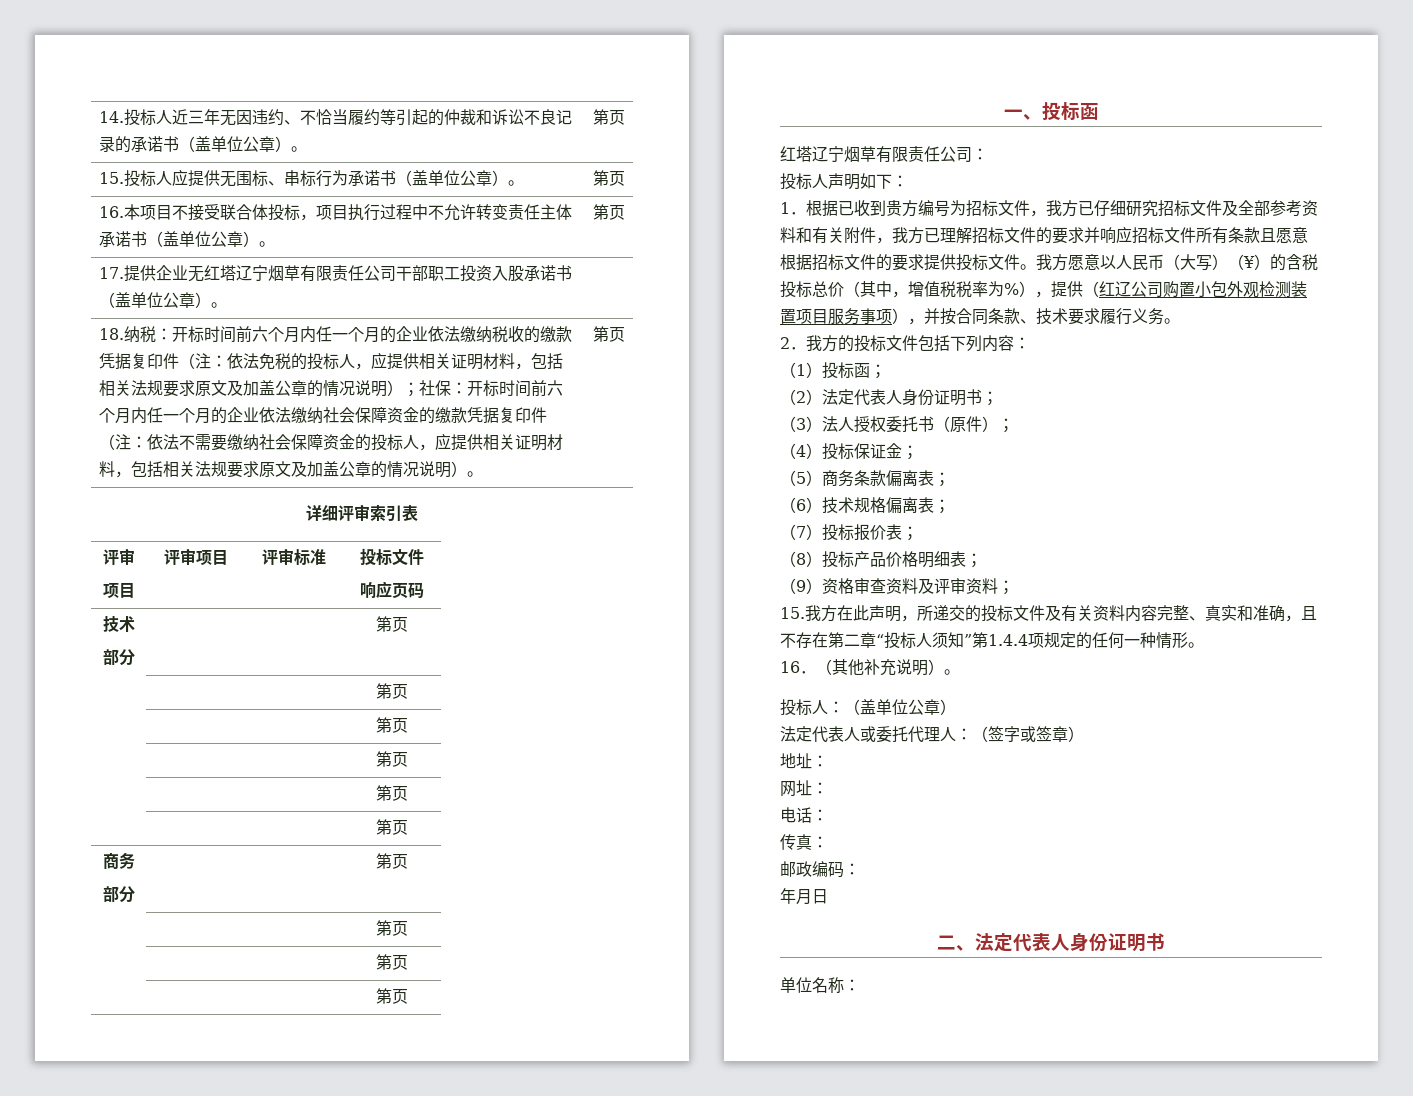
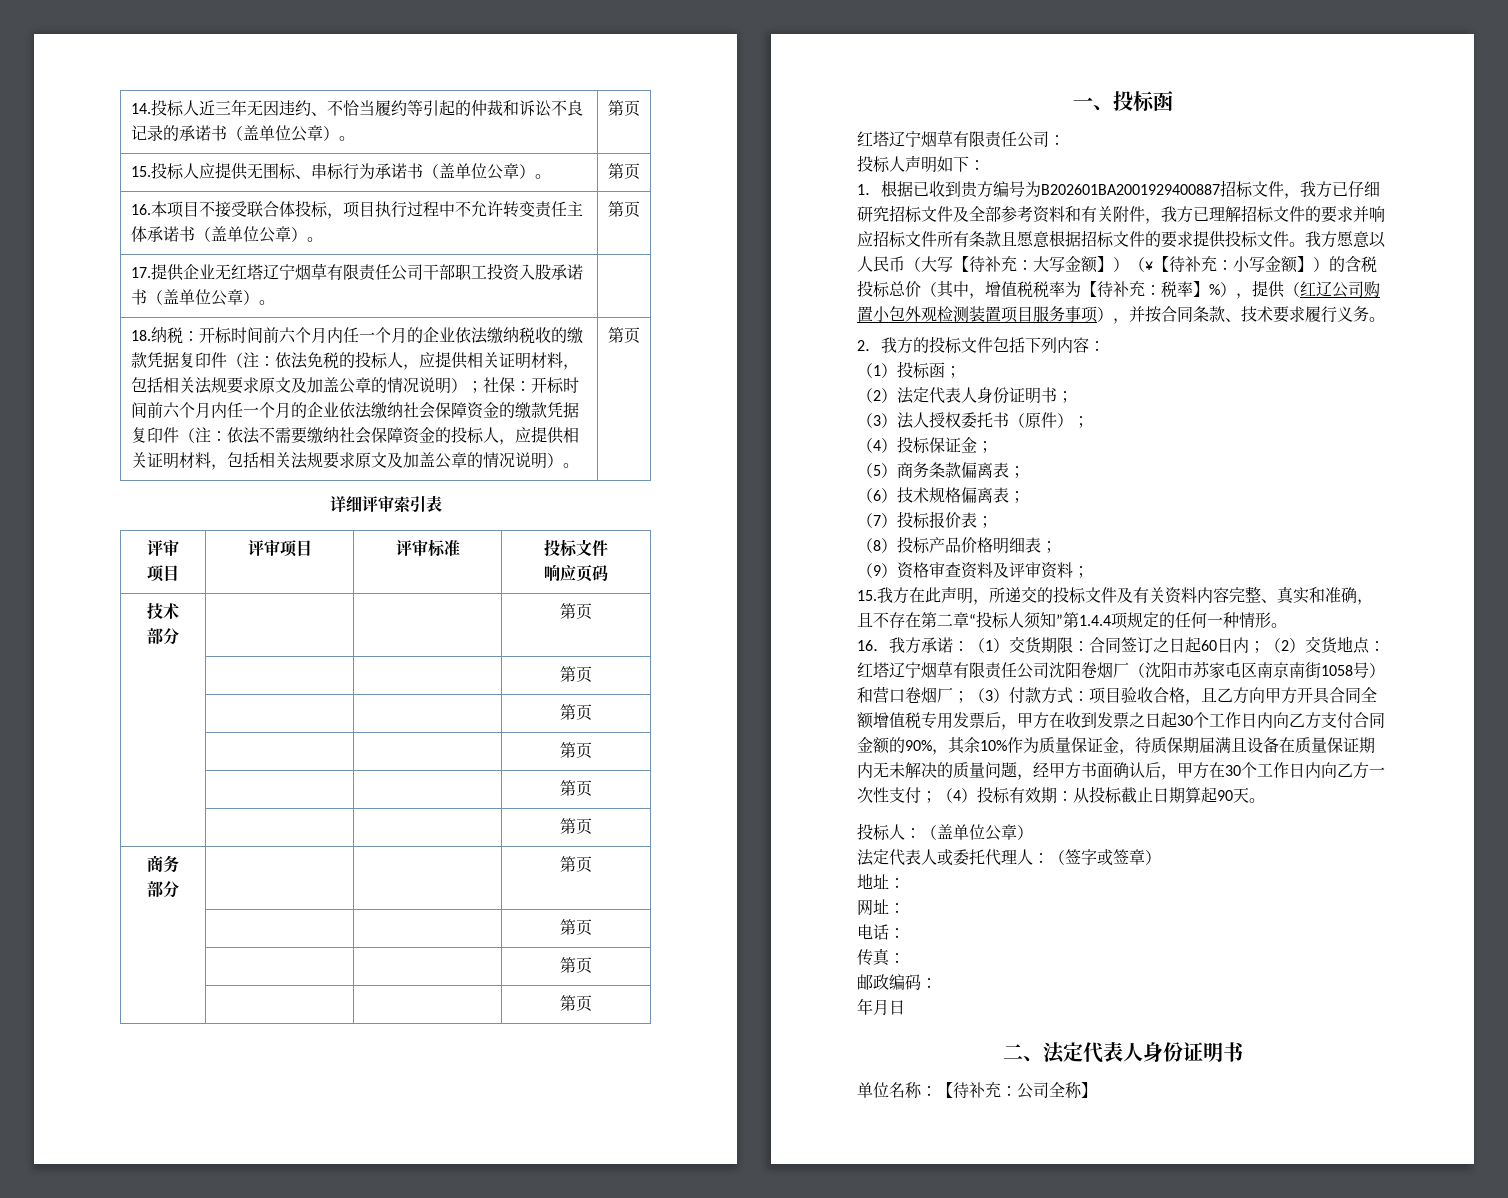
(966, 208) none -> [1041,184,1220,195] B202601BA2001929400887
[1212,254,1255,270] ）（¥ -> [953,256,1313,273] 【待补充：大写金额】）（¥【待补充：小写金额】
(1004, 289) none -> [1081,281,1209,298] 【待补充：税率】
[816,659,944,676] （其他补充说明） -> [889,636,1385,654] [857,661,1385,679] [857,686,1377,705] [857,712,1385,730] [857,737,1375,755] [857,762,1385,780] [857,786,1249,804] 我方承诺：（1）交货期限：合同签订之日起60日内；（2）交货地点：红塔辽宁烟草有限责任公司沈阳卷烟厂（沈阳市苏家屯区南京南街1058号）和营口卷烟厂；（3）付款方式：项目验收合格，且乙方向甲方开具合同全额增值税专用发票后，甲方在收到发票之日起30个工作日内向乙方支付合同金额的90%，其余10%作为质量保证金，待质保期届满且设备在质量保证期内无未解决的质量问题，经甲方书面确认后，甲方在30个工作日内向乙方一次性支付；（4）投标有效期：从投标截止日期算起90天
(860, 985) none -> [937,1082,1097,1099] 【待补充：公司全称】

